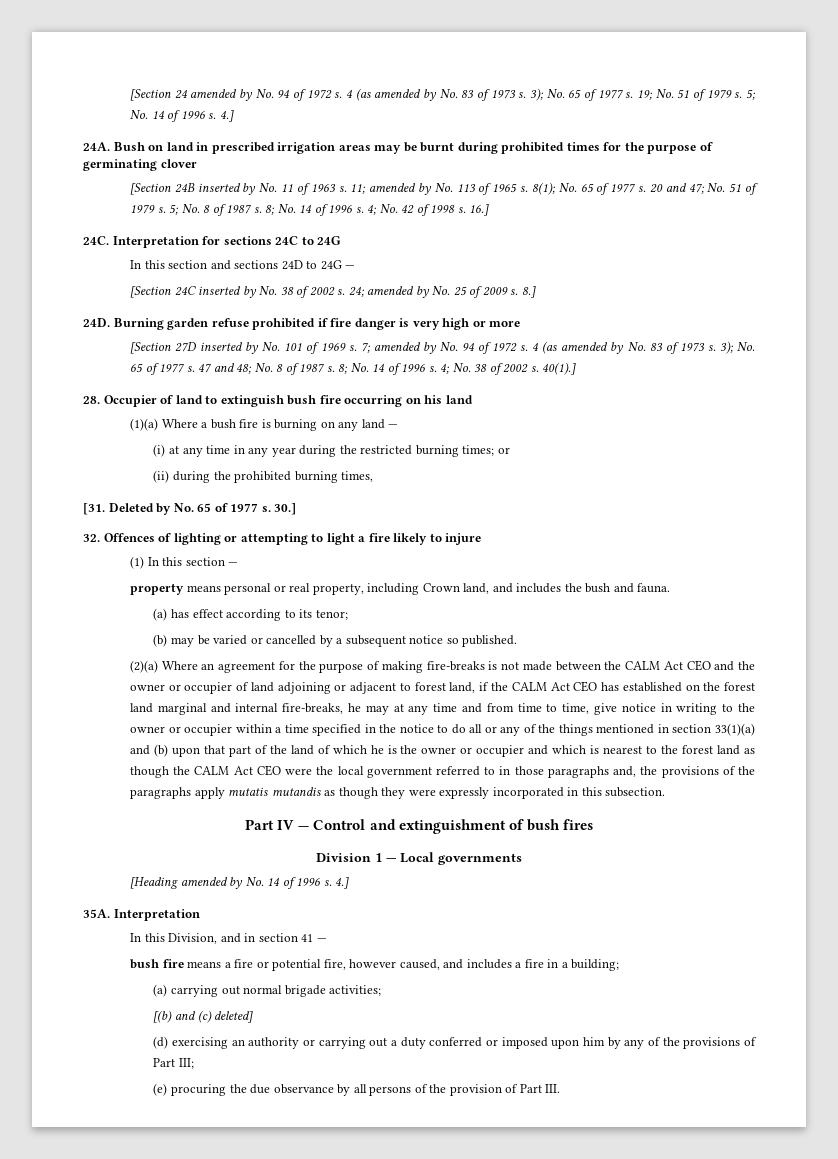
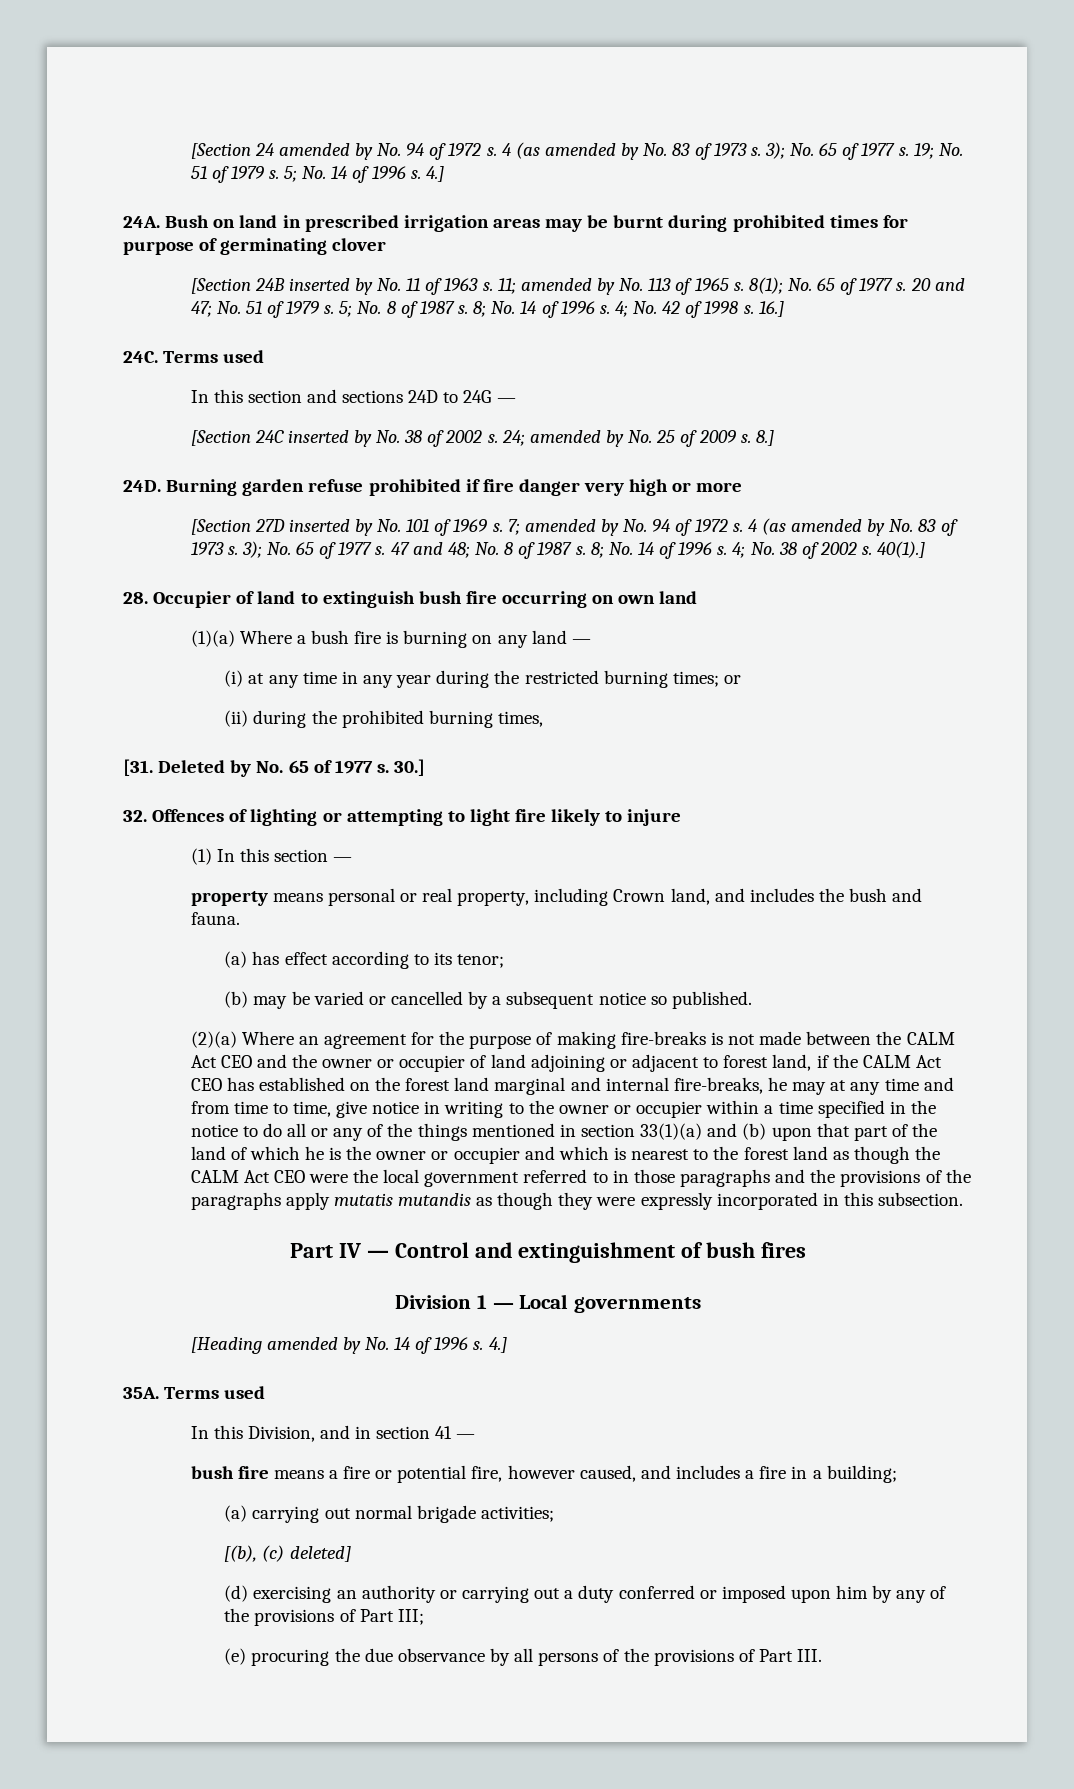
[624,142,644,151] the -> (908, 221) none
[112,236,342,248] Interpretation for sections 24C to 24G -> [163,350,265,363] Terms used
[399,318,410,327] is -> (580, 487) none
[424,395,443,404] his -> [618,595,656,604] own
[358,536,366,542] a -> (510, 817) none
[613,766,637,777] and, -> [775,1169,806,1183] and
[113,909,200,921] Interpretation -> [164,1386,266,1399] Terms used
[153,1010,196,1023] [(b) and -> [224,1545,258,1562] [(b),
[449,1084,502,1096] provision -> [653,1649,734,1666] provisions

